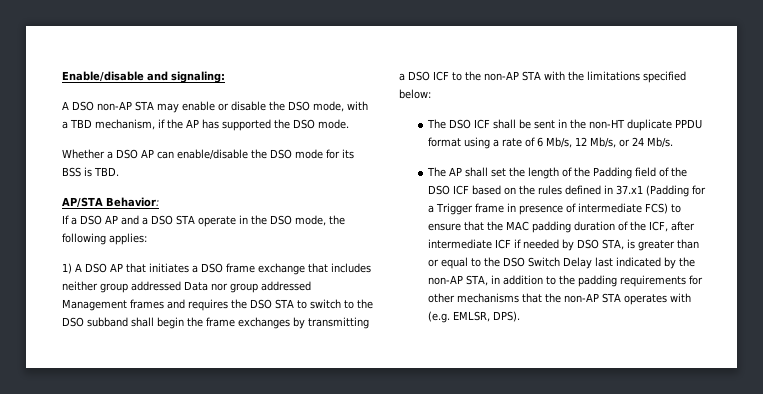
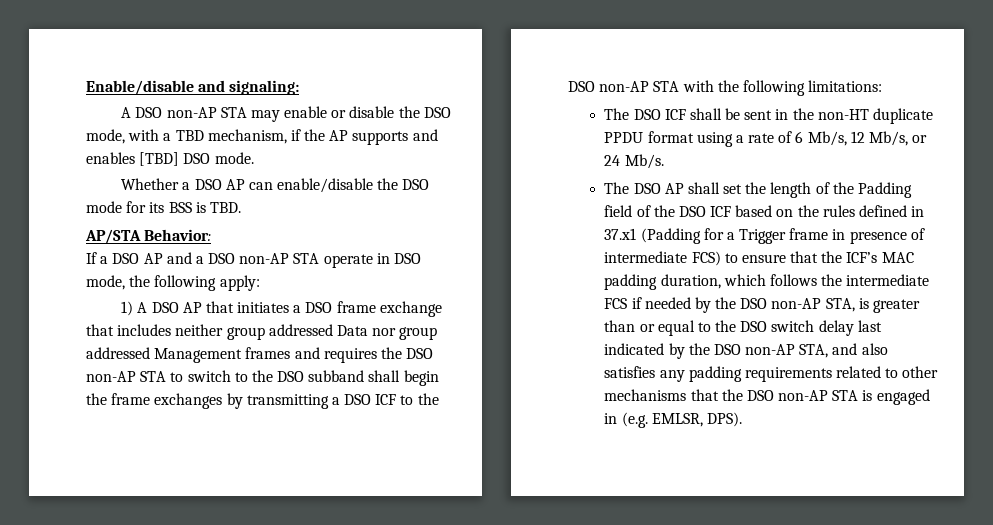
[202,119,290,131] has supported the -> [352,129,438,145] [86,152,180,166] supports and enables [TBD]
(173, 220) none -> [239,253,290,264] non-AP
[251,215,267,225] the -> (390, 258) none
[109,233,147,245] applies: -> [219,275,260,291] apply:
(272, 304) none -> [86,371,136,382] non-AP
(481, 76) none -> [568,81,595,92] DSO
[587,71,686,83] [399,89,431,99] limitations specified below: -> [742,80,883,96] following limitations:
(446, 172) none -> [633,183,661,194] DSO
(503, 226) none -> [846,252,878,263] ICF’s
[573,221,695,232] [427,239,599,251] duration of the ICF, after intermediate ICF if needed by DSO -> [660,274,930,289] [604,297,822,313] duration, which follows the intermediate FCS if needed by the DSO non-AP
[527,257,592,269] Switch Delay -> [771,320,854,336] switch delay
[427,275,703,287] non-AP STA, in addition to the padding requirements for -> [713,343,888,358] [604,366,899,382] DSO non-AP STA, and also satisfies any padding requirements related to
[563,293,691,305] non-AP STA operates with -> [746,389,930,405] [604,413,618,424] DSO non-AP STA is engaged in

